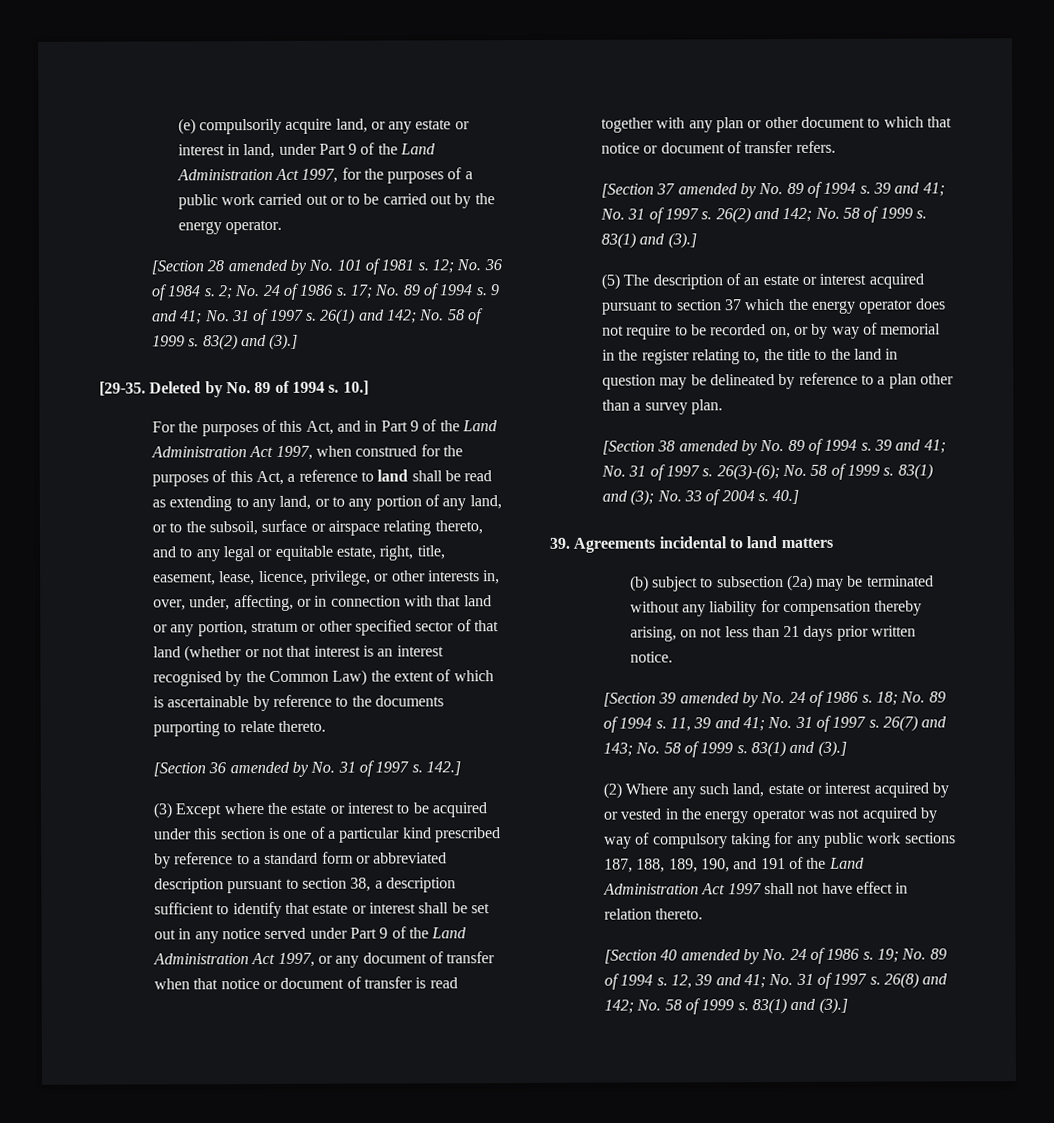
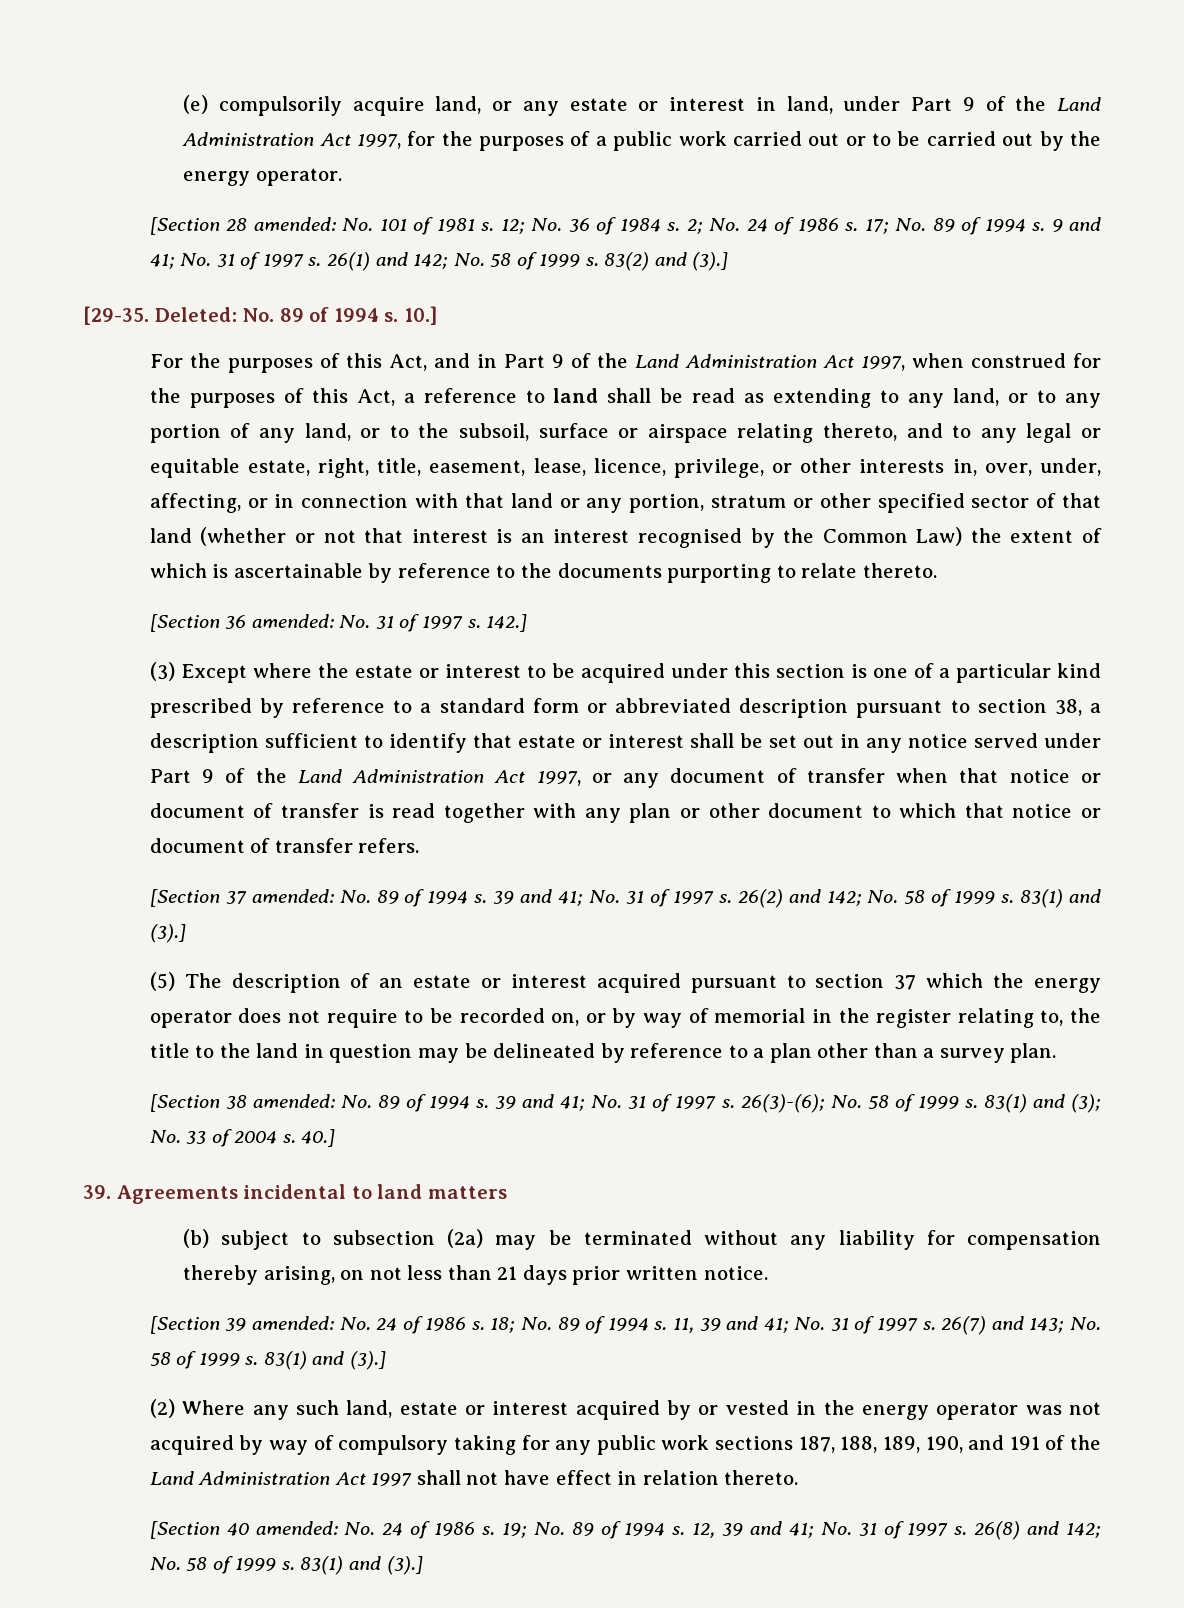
[227,259,307,275] amended by -> [253,217,336,231] amended:
[149,381,223,398] Deleted by -> [154,307,237,322] Deleted:
[229,761,309,777] amended by -> [251,614,334,628] amended:
[677,183,757,199] amended by -> [251,889,334,903] amended:
[678,440,758,456] amended by -> [252,1094,335,1108] amended:
[679,692,759,708] amended by -> [251,1316,334,1330] amended:
[680,949,760,965] amended by -> [255,1521,338,1535] amended:

